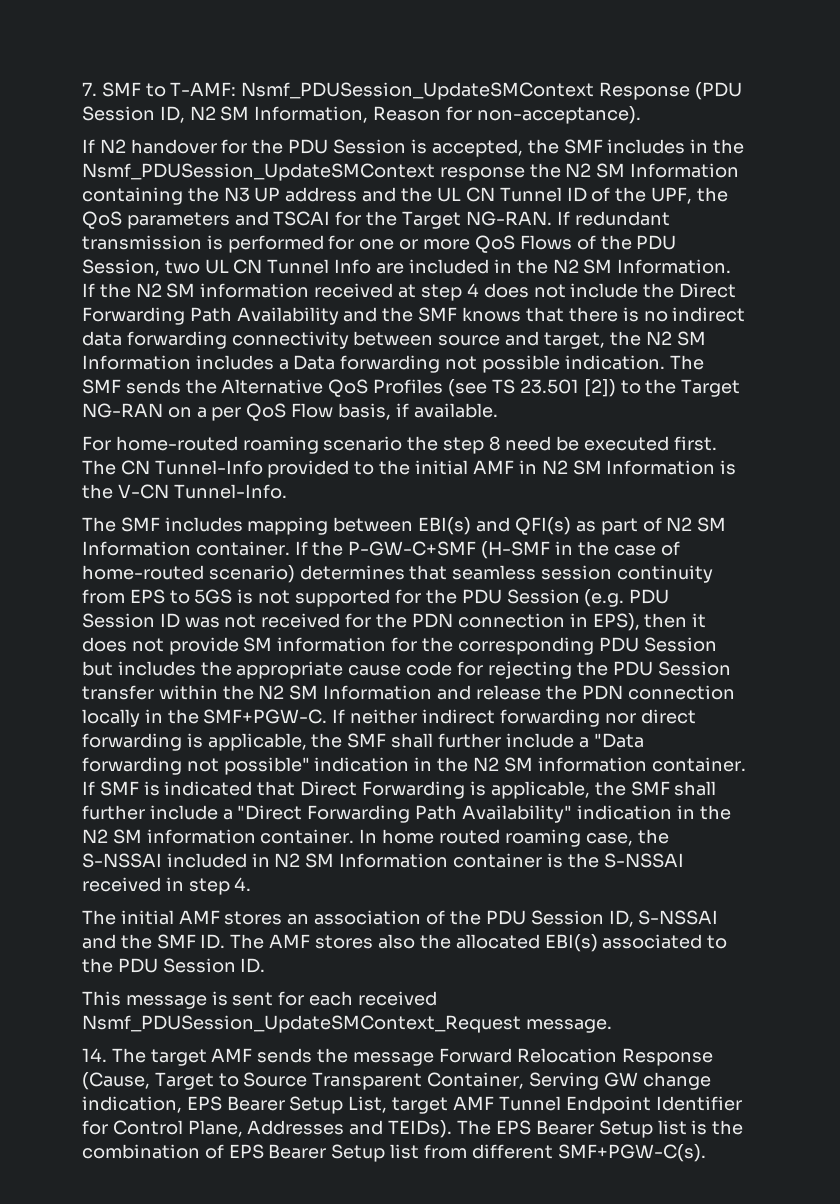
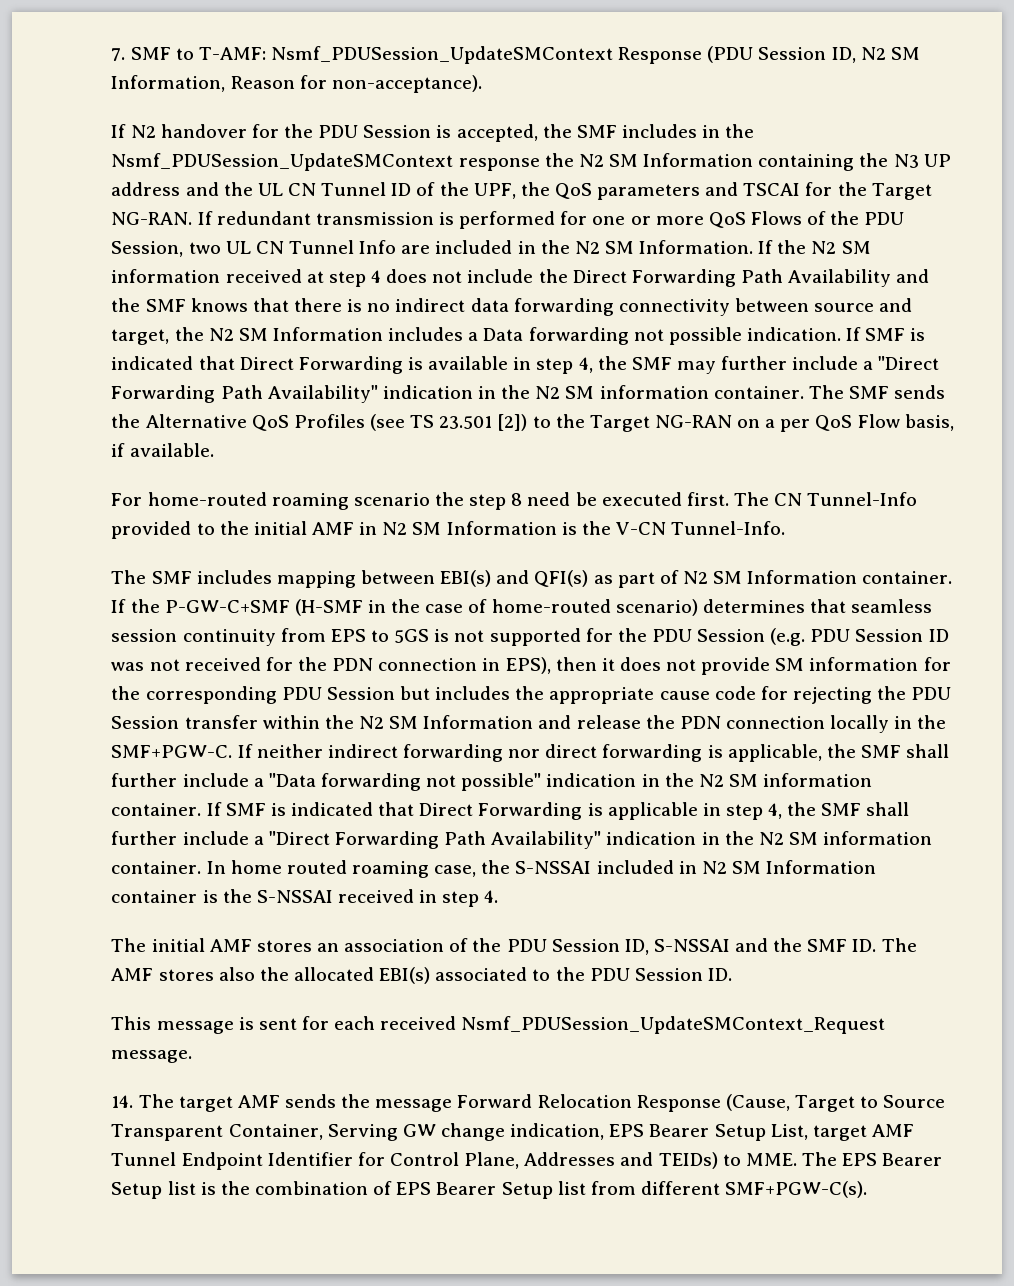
(665, 362) none -> [846,327,926,341] [111,356,940,374] [111,385,804,403] If SMF is indicated that Direct Forwarding is available in step 4, the SMF may further include a "Direct Forwarding Path Availability" indication in the N2 SM information container.
[490,781,590,799] applicable, -> [607,802,783,820] applicable in step 4,
[388,1120,453,1138] TEIDs). -> [658,1152,797,1169] TEIDs) to MME.

